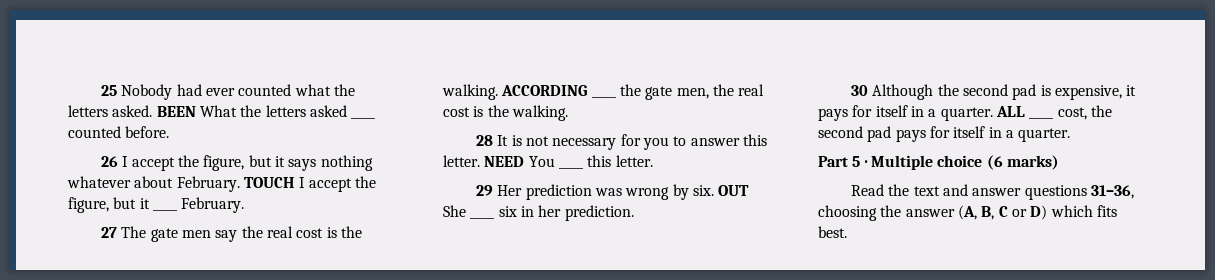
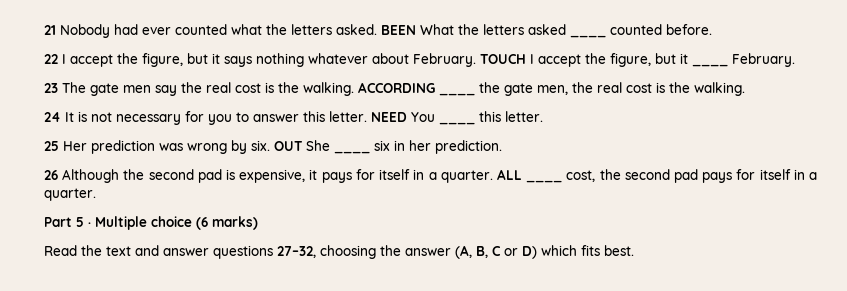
[101,85,118,96] 25 -> [44,25,56,35] 21
[101,156,119,167] 26 -> [44,54,58,64] 22
[101,227,118,238] 27 -> [44,83,58,93] 23
[476,135,494,146] 28 -> [44,112,61,122] 24
[476,185,494,196] 29 -> [44,141,59,151] 25
[851,85,869,96] 30 -> [44,170,58,180] 26
[1091,185,1135,199] 31–36, -> [277,246,316,258] 27–32,

